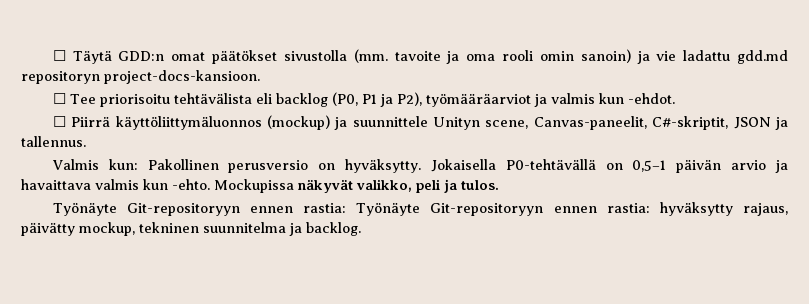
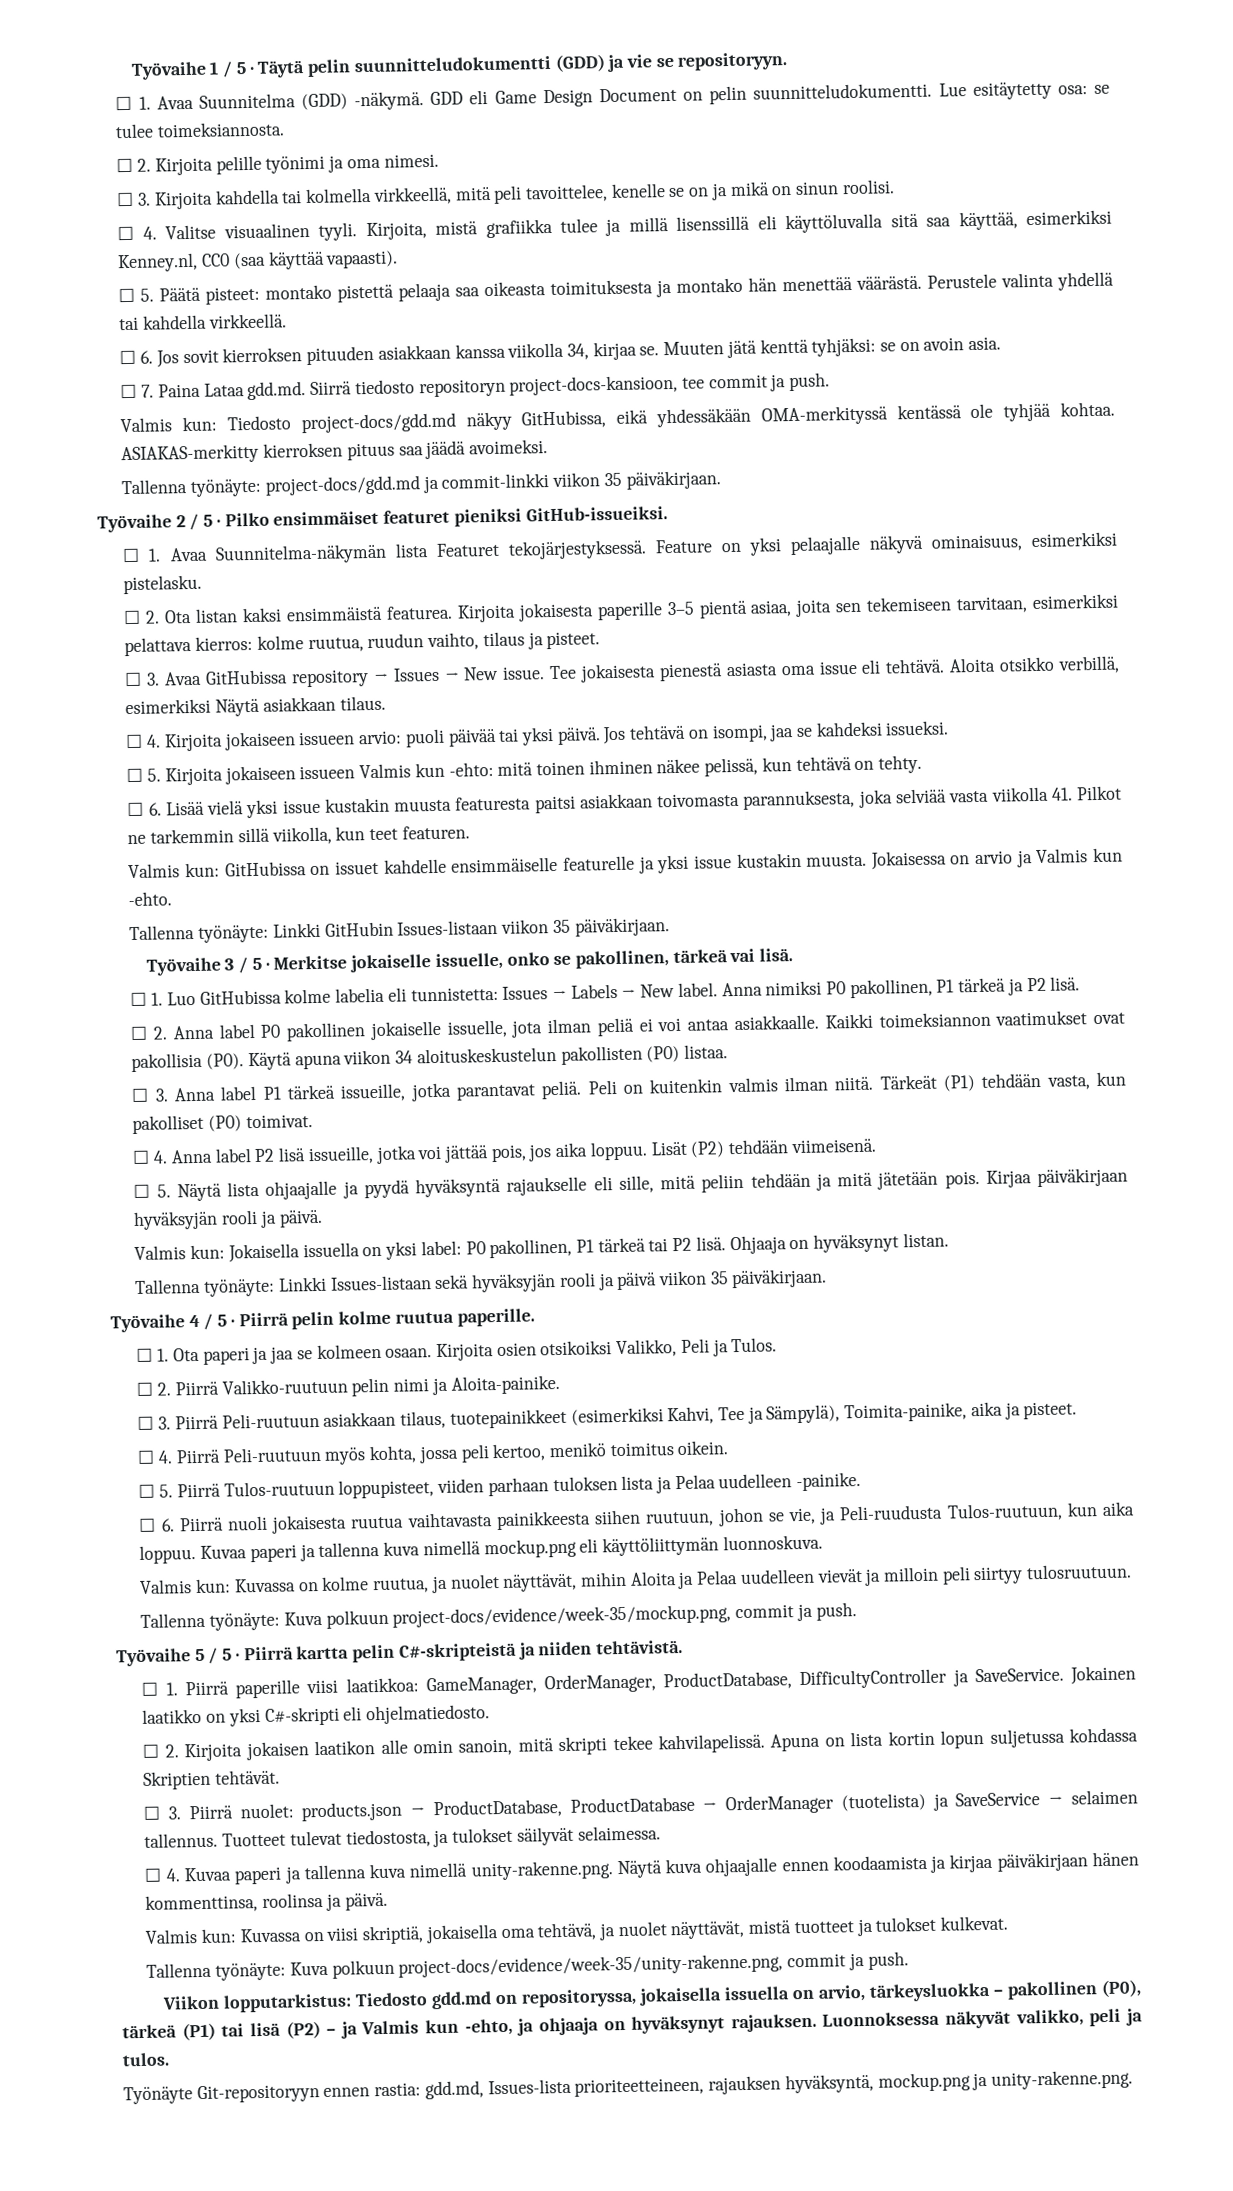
[52,49,789,64] [21,70,260,84] [52,92,675,107] [52,115,789,130] [21,136,86,147] [51,159,789,173] [21,179,294,193] ☐ Täytä GDD:n omat päätökset sivustolla (mm. tavoite ja oma rooli omin sanoin) ja vie ladattu gdd.md repositoryn project-docs-kansioon. // ☐ Tee priorisoitu tehtävälista eli backlog (P0, P1 ja P2), työmääräarviot ja valmis kun -ehdot. // ☐ Piirrä käyttöliittymäluonnos (mockup) ja suunnittele Unityn scene, Canvas-paneelit, C#-skriptit, JSON ja tallennus. // Valmis kun: Pakollinen perusversio on hyväksytty. Jokaisella P0-tehtävällä on 0,5–1 päivän arvio ja havaittava valmis kun -ehto. Mockupissa -> [130,52,789,80] [115,81,1111,111] [115,121,286,139] [116,153,439,176] [116,179,895,210] [117,209,1112,241] [117,250,399,273] [118,271,1114,305] [119,313,287,331] [119,336,1002,368] [120,372,831,401] [120,401,1116,434] [121,439,549,465] [121,470,721,497] [97,506,668,533] [122,531,1117,565] [123,574,203,595] [123,593,1119,625] [124,631,601,657] [124,655,1121,688] [125,695,386,717] [125,720,950,752] [126,754,923,786] [127,785,1123,819] [127,825,470,845] [128,847,1123,879] [128,891,173,907] [129,917,670,943] [145,948,794,976] [130,976,1081,1007] [130,1010,1126,1042] [131,1044,728,1073] [131,1071,1126,1103] [132,1114,313,1135] [132,1138,876,1165] [133,1167,1129,1202] [133,1209,323,1231] [134,1232,949,1263] [134,1268,828,1297] [110,1308,535,1333] [136,1337,778,1365] [136,1374,560,1397] [137,1401,1078,1430] [137,1440,729,1465] [138,1471,862,1499] [138,1501,1135,1534] [139,1534,823,1564] [139,1563,1133,1594] [140,1602,857,1631] [116,1639,683,1667] [141,1665,1136,1699] [142,1704,491,1727] [142,1727,1139,1762] [143,1769,281,1790] [143,1789,1138,1822] [144,1825,661,1848] [144,1851,1140,1885] [145,1892,388,1913] [145,1915,1009,1945] [146,1951,909,1981] [161,1979,1142,2013] [122,2011,941,2041] Työvaihe 1 / 5 · Täytä pelin suunnitteludokumentti (GDD) ja vie se repositoryyn. // ☐ 1. Avaa Suunnitelma (GDD) -näkymä. GDD eli Game Design Document on pelin suunnitteludokumentti. Lue esitäytetty osa: se tulee toimeksiannosta. // ☐ 2. Kirjoita pelille työnimi ja oma nimesi. // ☐ 3. Kirjoita kahdella tai kolmella virkkeellä, mitä peli tavoittelee, kenelle se on ja mikä on sinun roolisi. // ☐ 4. Valitse visuaalinen tyyli. Kirjoita, mistä grafiikka tulee ja millä lisenssillä eli käyttöluvalla sitä saa käyttää, esimerkiksi Kenney.nl, CC0 (saa käyttää vapaasti). // ☐ 5. Päätä pisteet: montako pistettä pelaaja saa oikeasta toimituksesta ja montako hän menettää väärästä. Perustele valinta yhdellä tai kahdella virkkeellä. // ☐ 6. Jos sovit kierroksen pituuden asiakkaan kanssa viikolla 34, kirjaa se. Muuten jätä kenttä tyhjäksi: se on avoin asia. // ☐ 7. Paina Lataa gdd.md. Siirrä tiedosto repositoryn project-docs-kansioon, tee commit ja push. // Valmis kun: Tiedosto project-docs/gdd.md näkyy GitHubissa, eikä yhdessäkään OMA-merkityssä kentässä ole tyhjää kohtaa. ASIAKAS-merkitty kierroksen pituus saa jäädä avoimeksi. // Tallenna työnäyte: project-docs/gdd.md ja commit-linkki viikon 35 päiväkirjaan. // Työvaihe 2 / 5 · Pilko ensimmäiset featuret pieniksi GitHub-issueiksi. // ☐ 1. Avaa Suunnitelma-näkymän lista Featuret tekojärjestyksessä. Feature on yksi pelaajalle näkyvä ominaisuus, esimerkiksi pistelasku. // ☐ 2. Ota listan kaksi ensimmäistä featurea. Kirjoita jokaisesta paperille 3–5 pientä asiaa, joita sen tekemiseen tarvitaan, esimerkiksi pelattava kierros: kolme ruutua, ruudun vaihto, tilaus ja pisteet. // ☐ 3. Avaa GitHubissa repository → Issues → New issue. Tee jokaisesta pienestä asiasta oma issue eli tehtävä. Aloita otsikko verbillä, esimerkiksi Näytä asiakkaan tilaus. // ☐ 4. Kirjoita jokaiseen issueen arvio: puoli päivää tai yksi päivä. Jos tehtävä on isompi, jaa se kahdeksi issueksi. // ☐ 5. Kirjoita jokaiseen issueen Valmis kun -ehto: mitä toinen ihminen näkee pelissä, kun tehtävä on tehty. // ☐ 6. Lisää vielä yksi issue kustakin muusta featuresta paitsi asiakkaan toivomasta parannuksesta, joka selviää vasta viikolla 41. Pilkot ne tarkemmin sillä viikolla, kun teet featuren. // Valmis kun: GitHubissa on issuet kahdelle ensimmäiselle featurelle ja yksi issue kustakin muusta. Jokaisessa on arvio ja Valmis kun -ehto. // Tallenna työnäyte: Linkki GitHubin Issues-listaan viikon 35 päiväkirjaan. // Työvaihe 3 / 5 · Merkitse jokaiselle issuelle, onko se pakollinen, tärkeä vai lisä. // ☐ 1. Luo GitHubissa kolme labelia eli tunnistetta: Issues → Labels → New label. Anna nimiksi P0 pakollinen, P1 tärkeä ja P2 lisä. // ☐ 2. Anna label P0 pakollinen jokaiselle issuelle, jota ilman peliä ei voi antaa asiakkaalle. Kaikki toimeksiannon vaatimukset ovat pakollisia (P0). Käytä apuna viikon 34 aloituskeskustelun pakollisten (P0) listaa. // ☐ 3. Anna label P1 tärkeä issueille, jotka parantavat peliä. Peli on kuitenkin valmis ilman niitä. Tärkeät (P1) tehdään vasta, kun pakolliset (P0) toimivat. // ☐ 4. Anna label P2 lisä issueille, jotka voi jättää pois, jos aika loppuu. Lisät (P2) tehdään viimeisenä. // ☐ 5. Näytä lista ohjaajalle ja pyydä hyväksyntä rajaukselle eli sille, mitä peliin tehdään ja mitä jätetään pois. Kirjaa päiväkirjaan hyväksyjän rooli ja päivä. // Valmis kun: Jokaisella issuella on yksi label: P0 pakollinen, P1 tärkeä tai P2 lisä. Ohjaaja on hyväksynyt listan. // Tallenna työnäyte: Linkki Issues-listaan sekä hyväksyjän rooli ja päivä viikon 35 päiväkirjaan. // Työvaihe 4 / 5 · Piirrä pelin kolme ruutua paperille. // ☐ 1. Ota paperi ja jaa se kolmeen osaan. Kirjoita osien otsikoiksi Valikko, Peli ja Tulos. // ☐ 2. Piirrä Valikko-ruutuun pelin nimi ja Aloita-painike. // ☐ 3. Piirrä Peli-ruutuun asiakkaan tilaus, tuotepainikkeet (esimerkiksi Kahvi, Tee ja Sämpylä), Toimita-painike, aika ja pisteet. // ☐ 4. Piirrä Peli-ruutuun myös kohta, jossa peli kertoo, menikö toimitus oikein. // ☐ 5. Piirrä Tulos-ruutuun loppupisteet, viiden parhaan tuloksen lista ja Pelaa uudelleen -painike. // ☐ 6. Piirrä nuoli jokaisesta ruutua vaihtavasta painikkeesta siihen ruutuun, johon se vie, ja Peli-ruudusta Tulos-ruutuun, kun aika loppuu. Kuvaa paperi ja tallenna kuva nimellä mockup.png eli käyttöliittymän luonnoskuva. // Valmis kun: Kuvassa on kolme ruutua, ja nuolet näyttävät, mihin Aloita ja Pelaa uudelleen vievät ja milloin peli siirtyy tulosruutuun. // Tallenna työnäyte: Kuva polkuun project-docs/evidence/week-35/mockup.png, commit ja push. // Työvaihe 5 / 5 · Piirrä kartta pelin C#-skripteistä ja niiden tehtävistä. // ☐ 1. Piirrä paperille viisi laatikkoa: GameManager, OrderManager, ProductDatabase, DifficultyController ja SaveService. Jokainen laatikko on yksi C#-skripti eli ohjelmatiedosto. // ☐ 2. Kirjoita jokaisen laatikon alle omin sanoin, mitä skripti tekee kahvilapelissä. Apuna on lista kortin lopun suljetussa kohdassa Skriptien tehtävät. // ☐ 3. Piirrä nuolet: products.json → ProductDatabase, ProductDatabase → OrderManager (tuotelista) ja SaveService → selaimen tallennus. Tuotteet tulevat tiedostosta, ja tulokset säilyvät selaimessa. // ☐ 4. Kuvaa paperi ja tallenna kuva nimellä unity-rakenne.png. Näytä kuva ohjaajalle ennen koodaamista ja kirjaa päiväkirjaan hänen kommenttinsa, roolinsa ja päivä. // Valmis kun: Kuvassa on viisi skriptiä, jokaisella oma tehtävä, ja nuolet näyttävät, mistä tuotteet ja tulokset kulkevat. // Tallenna työnäyte: Kuva polkuun project-docs/evidence/week-35/unity-rakenne.png, commit ja push. // Viikon lopputarkistus: Tiedosto gdd.md on repositoryssa, jokaisella issuella on arvio, tärkeysluokka – pakollinen (P0), tärkeä (P1) tai lisä (P2) – ja Valmis kun -ehto, ja ohjaaja on hyväksynyt rajauksen. Luonnoksessa
[356,202,788,216] [21,222,361,236] Työnäyte Git-repositoryyn ennen rastia: hyväksytty rajaus, päivätty mockup, tekninen suunnitelma ja backlog. -> [424,2069,1133,2100] gdd.md, Issues-lista prioriteetteineen, rajauksen hyväksyntä, mockup.png ja unity-rakenne.png.

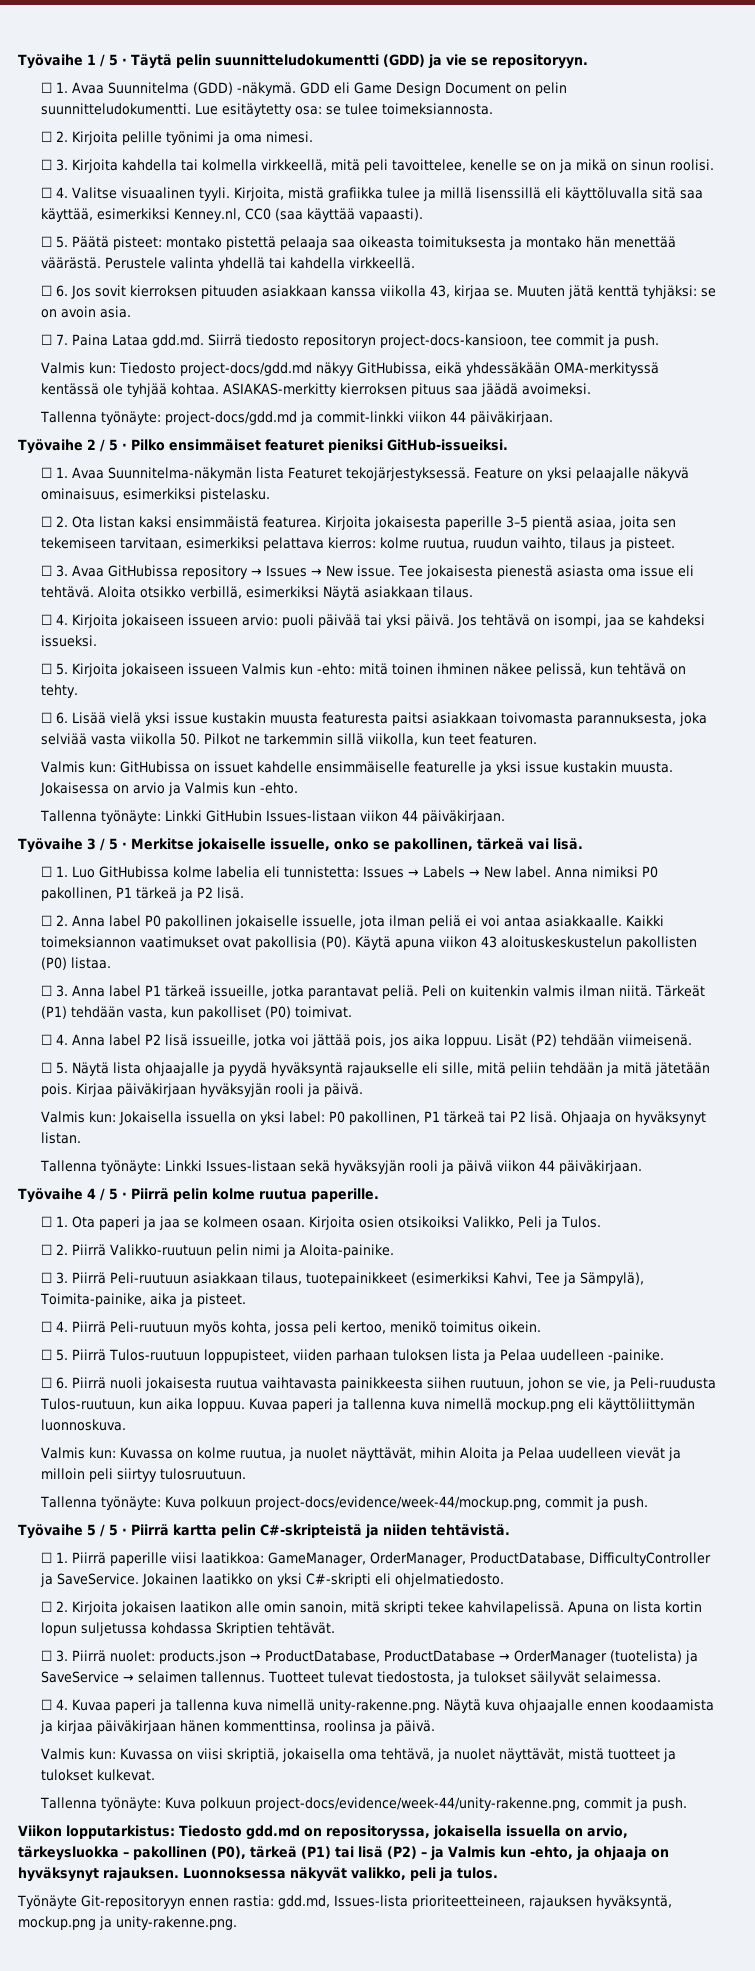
[566,343,589,360] 34, -> [429,285,450,298] 43,
[603,472,622,487] 35 -> [449,411,466,422] 44
[1050,787,1073,801] 41. -> [179,733,200,745] 50.
[552,919,571,934] 35 -> [401,810,418,821] 44
[395,1050,414,1064] 34 -> [480,936,497,948] 43
[709,1271,729,1285] 35 -> [538,1160,555,1171] 44
[392,1604,732,1628] project-docs/evidence/week-35/mockup.png, -> [254,1496,541,1510] project-docs/evidence/week-44/mockup.png,
[398,1953,784,1978] project-docs/evidence/week-35/unity-rakenne.png, -> [254,1797,580,1811] project-docs/evidence/week-44/unity-rakenne.png,

